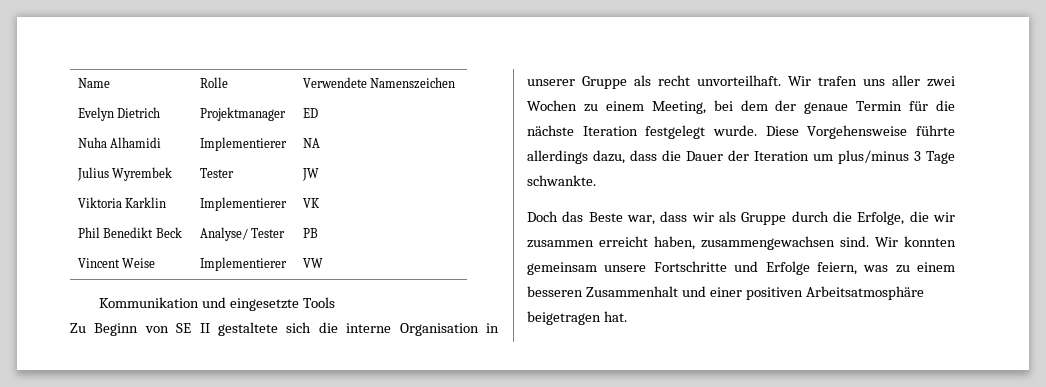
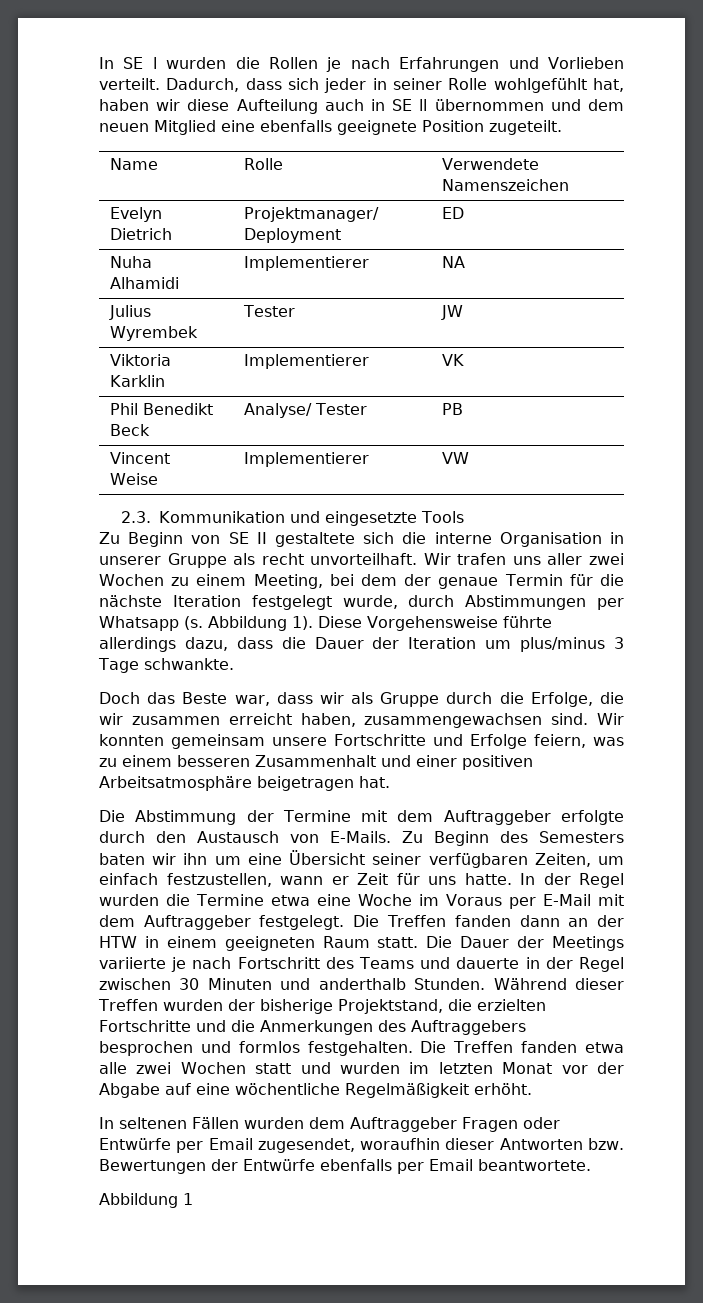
(77, 83) none -> [99,57,625,72] [99,78,624,93] [99,99,624,114] [99,120,562,135] In SE l wurden die Rollen je nach Erfahrungen und Vorlieben verteilt. Dadurch, dass sich jeder in seiner Rolle wohlgefühlt hat, haben wir diese Aufteilung auch in SE ll übernommen und dem neuen Mitglied eine ebenfalls geeignete Position zugeteilt. //
[199,107,286,121] Projektmanager -> [244,207,380,222] [244,228,342,243] Projektmanager/ Deployment
(323, 263) none -> [121,511,152,523] 2.3.
[713,125,757,136] wurde. -> [342,595,624,610] [99,616,313,631] wurde, durch Abstimmungen per Whatsapp (s. Abbildung 1).
(627, 316) none -> [99,810,624,825] [99,831,624,846] [99,850,624,868] [99,873,624,888] [99,894,624,909] [99,915,624,930] [99,936,625,951] [99,957,624,972] [99,978,624,990] [98,999,546,1014] [99,1020,526,1035] [99,1041,625,1056] [99,1062,624,1074] [99,1083,532,1098] [99,1117,560,1132] [99,1138,625,1153] [99,1159,591,1174] [99,1193,193,1208] // Die Abstimmung der Termine mit dem Auftraggeber erfolgte durch den Austausch von E-Mails. Zu Beginn des Semesters baten wir ihn um eine Übersicht seiner verfügbaren Zeiten, um einfach festzustellen, wann er Zeit für uns hatte. In der Regel wurden die Termine etwa eine Woche im Voraus per E-Mail mit dem Auftraggeber festgelegt. Die Treffen fanden dann an der HTW in einem geeigneten Raum statt. Die Dauer der Meetings variierte je nach Fortschritt des Teams und dauerte in der Regel zwischen 30 Minuten und anderthalb Stunden. Während dieser Treffen wurden der bisherige Projektstand, die erzielten Fortschritte und die Anmerkungen des Auftraggebers besprochen und formlos festgehalten. Die Treffen fanden etwa alle zwei Wochen statt und wurden im letzten Monat vor der Abgabe auf eine wöchentliche Regelmäßigkeit erhöht. // In seltenen Fällen wurden dem Auftraggeber Fragen oder Entwürfe per Email zugesendet, woraufhin dieser Antworten bzw. Bewertungen der Entwürfe ebenfalls per Email beantwortete. // Abbildung 1

